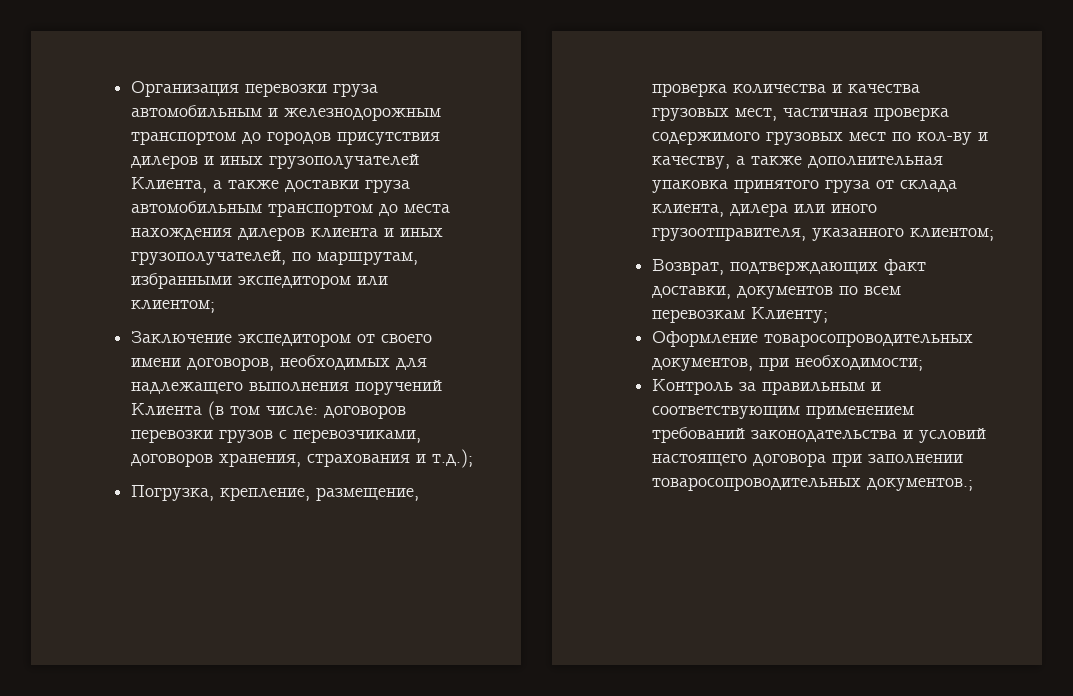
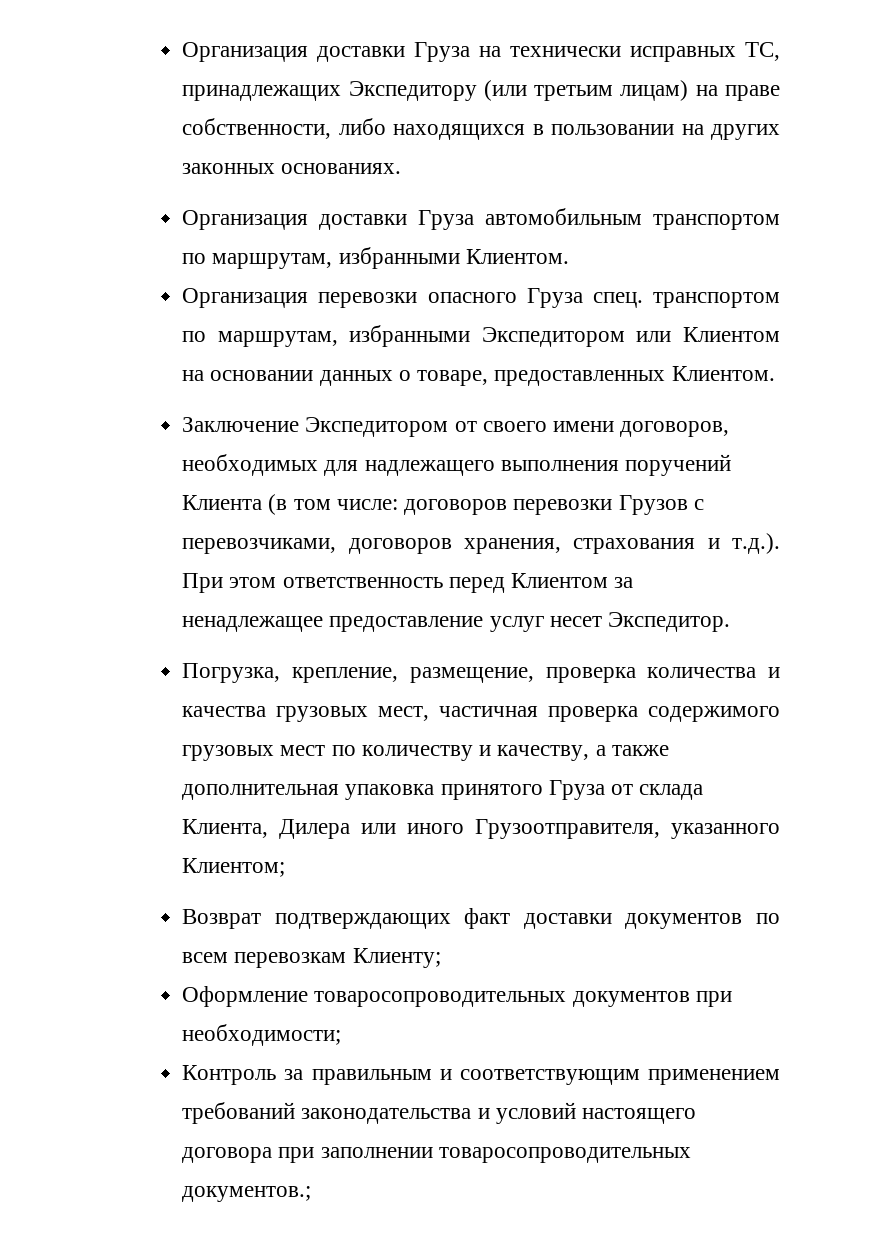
[130,81,378,97] [130,105,441,121] [130,131,440,145] [130,154,419,169] [130,177,410,193] [130,201,450,217] [130,227,443,241] [130,250,418,265] [130,273,388,289] [130,300,215,313] Организация перевозки груза автомобильным и железнодорожным транспортом до городов присутствия дилеров и иных грузополучателей Клиента, а также доставки груза автомобильным транспортом до места нахождения дилеров клиента и иных грузополучателей, по маршрутам, избранными экспедитором или клиентом; -> [182,42,780,62] [182,80,781,101] [182,118,780,140] [182,163,402,174] [182,208,780,230] [182,247,569,269] [182,288,780,308] [182,325,780,347] [182,366,775,386] Организация доставки Груза на технически исправных ТС, принадлежащих Экспедитору (или третьим лицам) на праве собственности, либо находящихся в пользовании на других законных основаниях. // Организация доставки Груза автомобильным транспортом по маршрутам, избранными Клиентом. // Организация перевозки опасного Груза спец. транспортом по маршрутам, избранными Экспедитором или Клиентом на основании данных о товаре, предоставленных Клиентом.
[237,333,351,347] экспедитором -> [305,417,449,437] Экспедитором
[218,429,273,443] грузов -> [618,495,688,515] Грузов
[431,449,473,468] т.д.); -> [731,533,780,554] [182,573,634,593] [182,612,731,632] т.д.). При этом ответственность перед Клиентом за ненадлежащее предоставление услуг несет Экспедитор.
[916,132,972,145] кол-ву -> [361,745,473,761] количеству
[824,179,870,193] груза -> [548,780,605,800] Груза
[651,203,877,217] [651,227,994,241] [651,259,724,275] клиента, дилера или иного грузоотправителя, указанного клиентом; // Возврат, -> [182,819,780,839] [182,858,286,877] [182,909,262,929] Клиента, Дилера или иного Грузоотправителя, указанного Клиентом; // Возврат
[651,286,731,299] доставки, -> [523,913,612,929] доставки
[651,358,753,371] документов, -> [572,991,690,1007] документов

